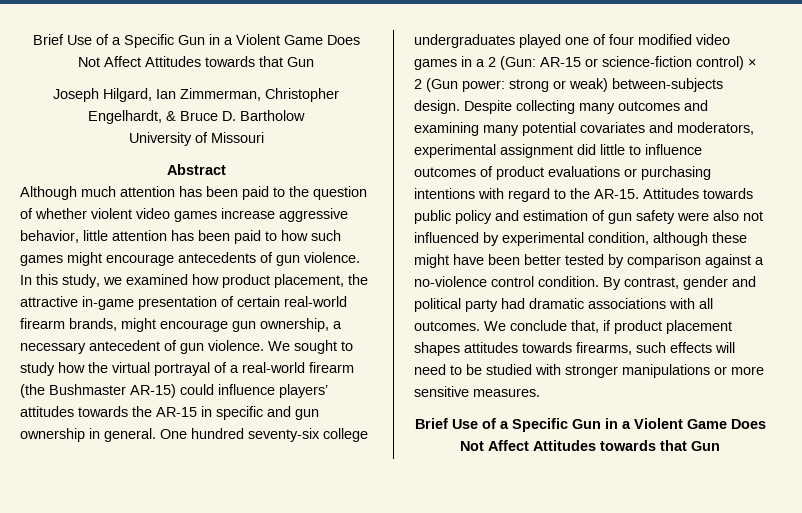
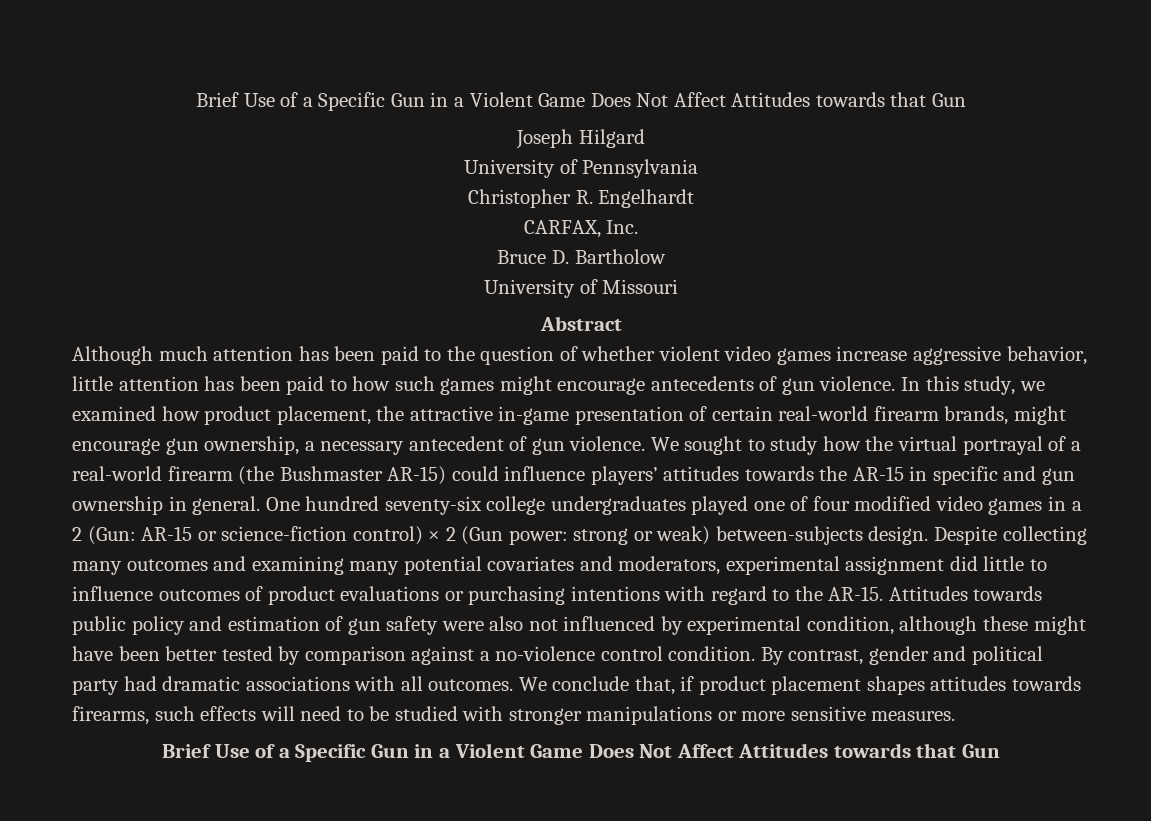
[103,88,339,102] [88,110,176,124] Hilgard, Ian Zimmerman, Christopher Engelhardt, & -> [578,129,645,148] [463,159,699,178] [467,189,695,208] [523,220,639,238] Hilgard // University of Pennsylvania // Christopher R. Engelhardt // CARFAX, Inc. //

